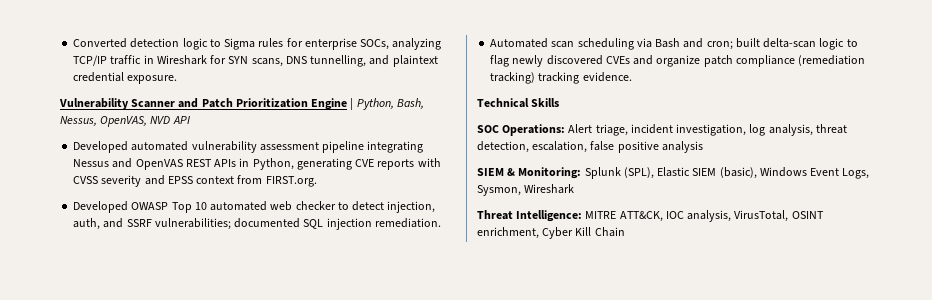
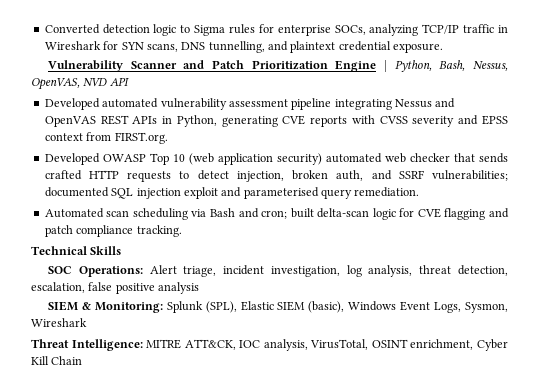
[210,201,336,211] automated web checker -> [188,153,508,165] [44,170,172,182] (web application security) automated web checker that sends crafted HTTP requests
(436, 207) none -> [292,170,329,180] broken
(372, 224) none -> [183,187,352,199] exploit and parameterised query
[846,39,858,47] [490,55,866,67] [490,72,632,84] to flag newly discovered CVEs and organize patch compliance (remediation tracking) tracking evidence. -> [399,208,510,220] [44,225,182,237] for CVE flagging and patch compliance tracking.

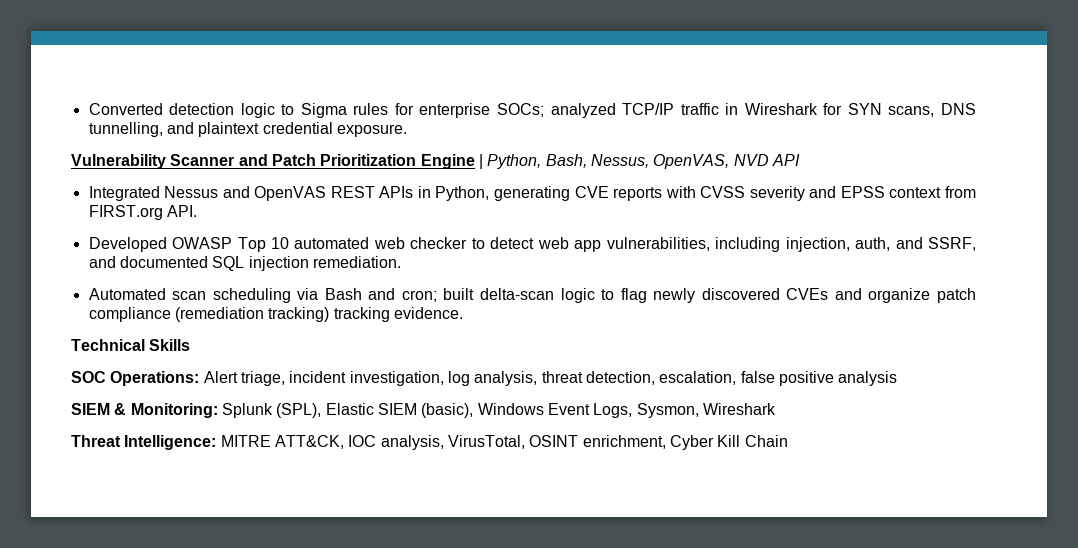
[334,24,419,36] SOCs, analyzing -> [497,103,616,118] SOCs; analyzed
[44,98,392,110] Developed automated vulnerability assessment pipeline integrating -> [88,186,160,201] Integrated
[114,132,168,144] FIRST.org. -> [88,205,197,220] FIRST.org API.
[188,153,508,165] [44,170,509,182] [44,187,352,199] (web application security) automated web checker that sends crafted HTTP requests to detect injection, broken auth, and SSRF vulnerabilities; documented SQL injection exploit and parameterised query -> [294,237,976,252] [88,256,309,271] automated web checker to detect web app vulnerabilities, including injection, auth, and SSRF, and documented SQL injection
[399,208,510,220] [44,225,182,237] for CVE flagging and patch compliance tracking. -> [601,288,976,303] [88,307,463,322] to flag newly discovered CVEs and organize patch compliance (remediation tracking) tracking evidence.

